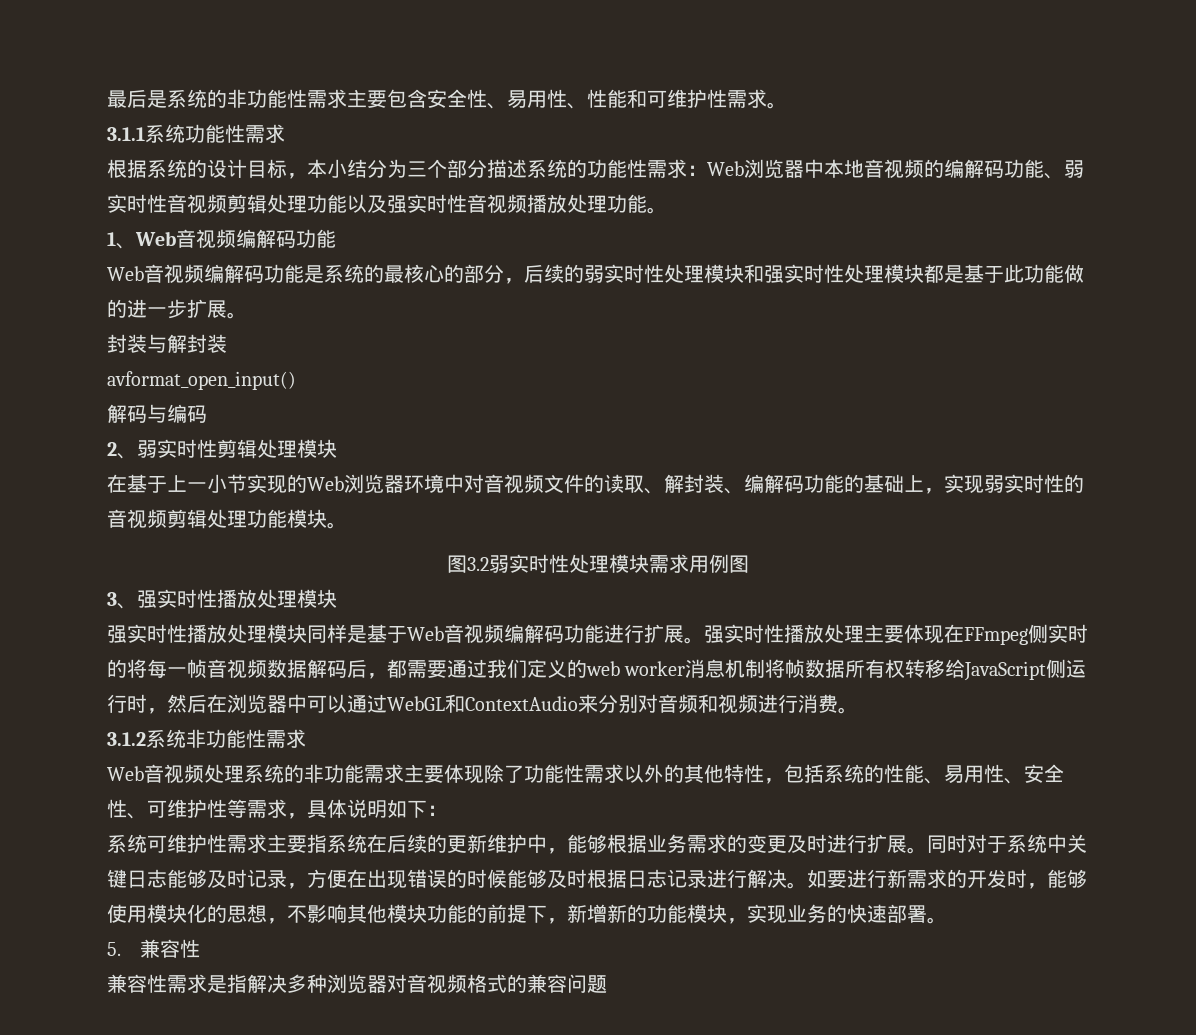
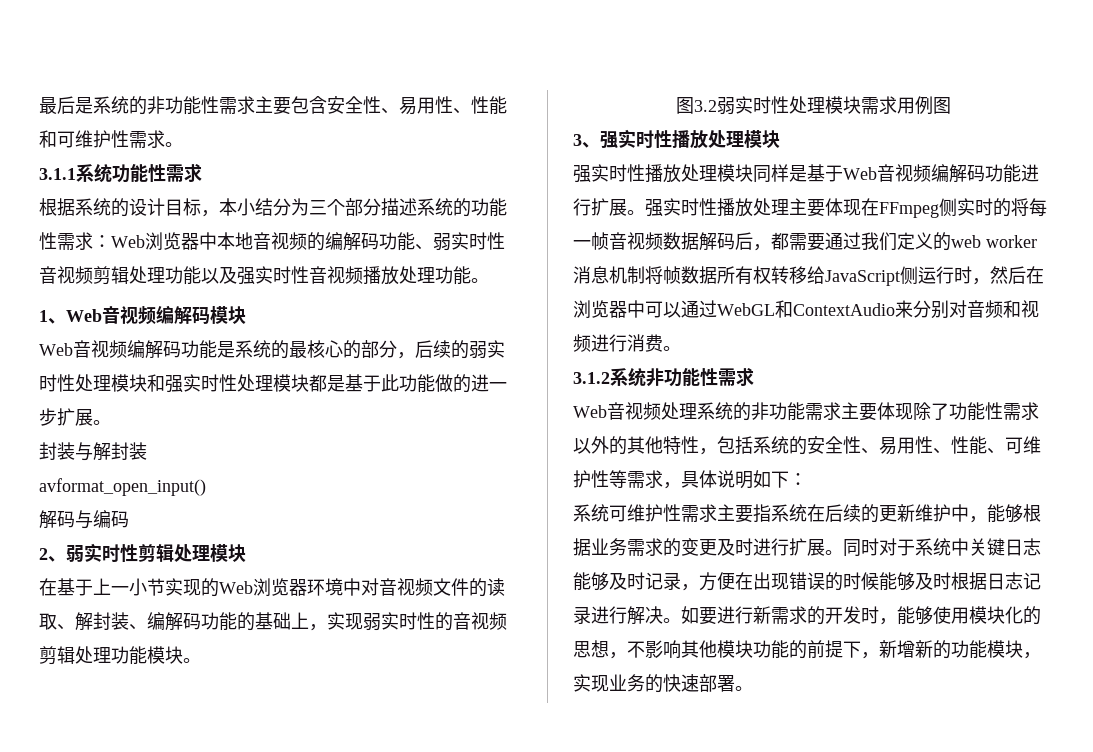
[296,229,336,248] 功能 -> [210,306,246,324] 模块
[884,764,1064,784] [107,799,127,818] 性能、易用性、安全性 -> [807,436,987,455] 安全性、易用性、性能
[107,939,200,958] [107,974,607,994] // 5.兼容性 // 兼容性需求是指解决多种浏览器对音视频格式的兼容问题 -> (753, 688) none

